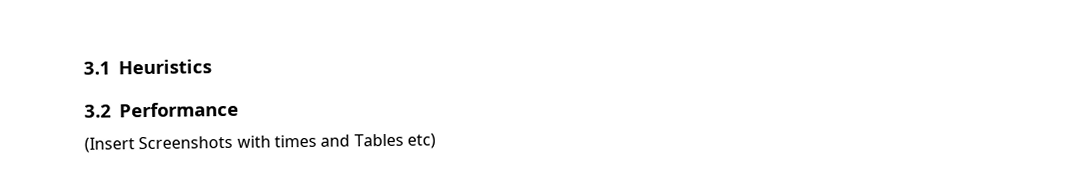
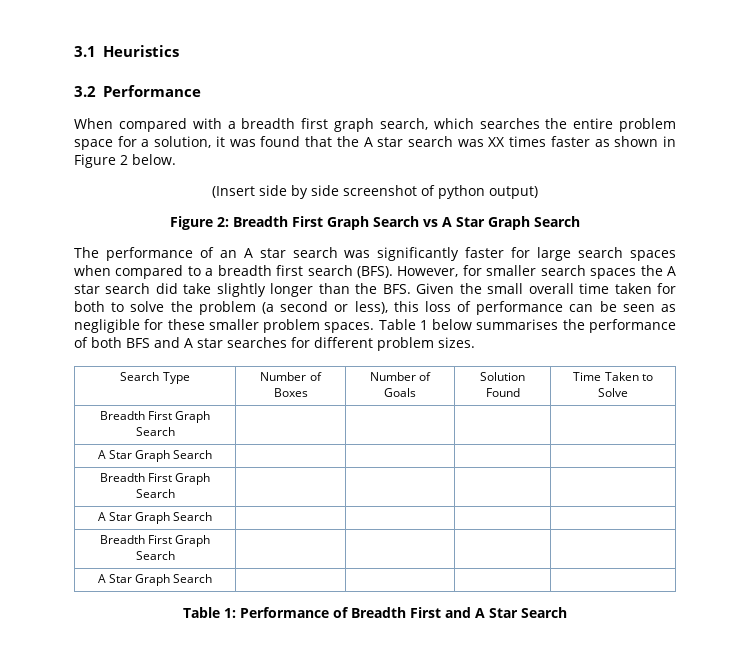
[84,133,436,153] (Insert Screenshots with times and Tables etc) -> [74,118,676,132] [74,136,676,150] [74,154,176,168] [212,185,538,199] [170,216,580,230] [74,247,676,261] [74,265,677,279] [74,283,676,297] [74,301,676,315] [74,319,677,333] [74,337,475,351] [120,372,190,384] [260,372,322,381] [273,388,308,397] [369,372,432,381] [384,388,416,397] [480,372,525,381] [485,388,520,397] [573,372,653,381] [598,388,628,397] [99,411,211,423] [135,427,175,436] [97,450,213,462] [99,473,211,485] [135,489,175,498] [97,512,213,524] [99,535,211,547] [135,551,175,560] [97,574,213,586] [183,607,567,618] When compared with a breadth first graph search, which searches the entire problem space for a solution, it was found that the A star search was XX times faster as shown in Figure 2 below. // (Insert side by side screenshot of python output) // Figure 2: Breadth First Graph Search vs A Star Graph Search // The performance of an A star search was significantly faster for large search spaces when compared to a breadth first search (BFS). However, for smaller search spaces the A star search did take slightly longer than the BFS. Given the small overall time taken for both to solve the problem (a second or less), this loss of performance can be seen as negligible for these smaller problem spaces. Table 1 below summarises the performance of both BFS and A star searches for different problem sizes. // Search Type | Number of Boxes | Number of Goals | Solution Found | Time Taken to Solve // Breadth First Graph Search | | | | // A Star Graph Search | | | | // Breadth First Graph Search | | | | // A Star Graph Search | | | | // Breadth First Graph Search | | | | // A Star Graph Search | | | | // Table 1: Performance of Breadth First and A Star Search

